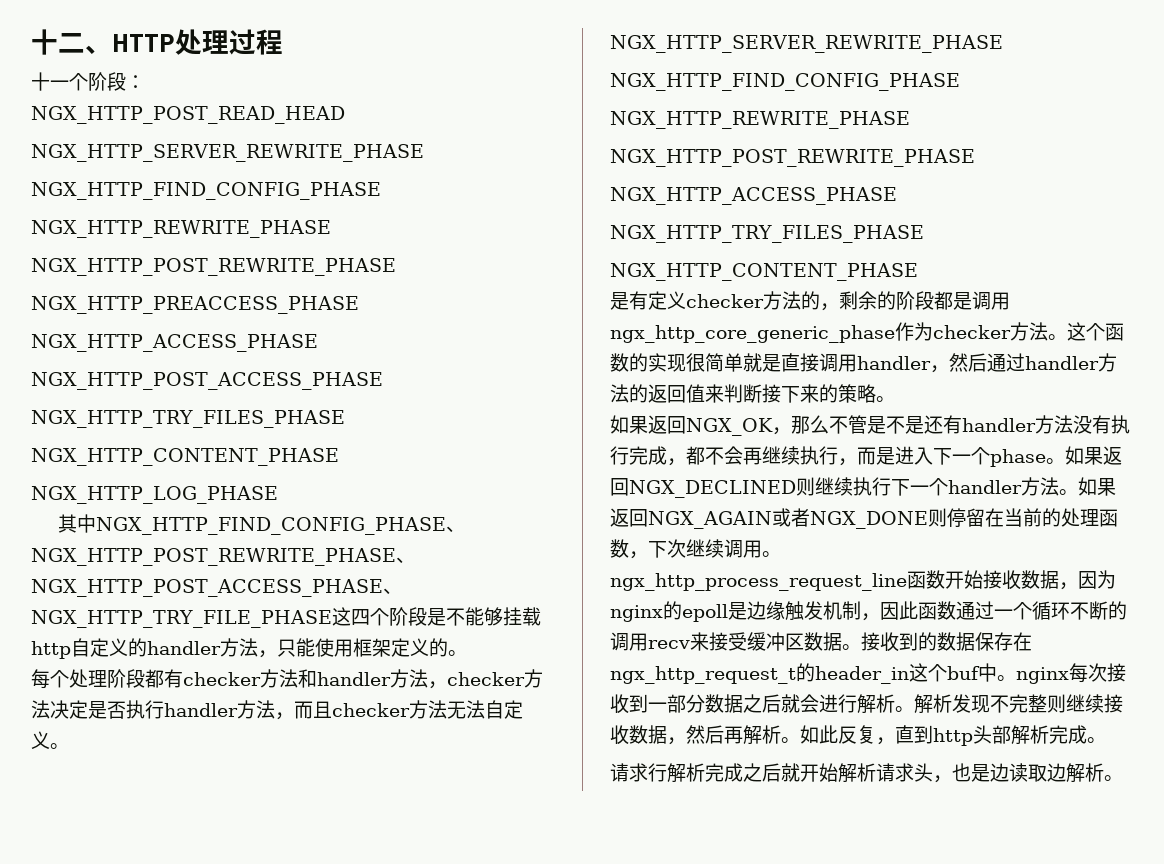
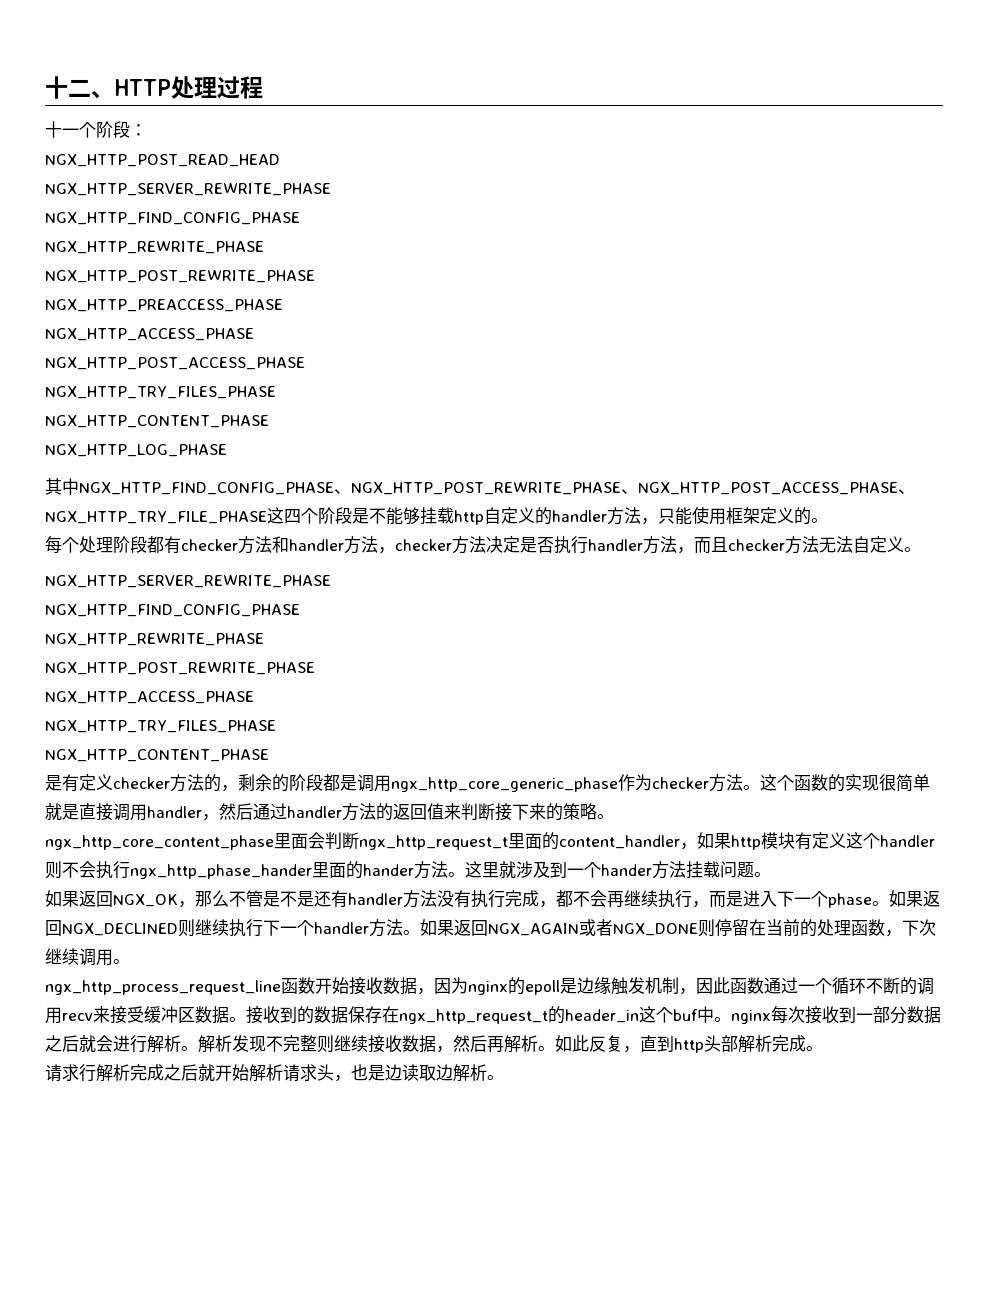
(895, 399) none -> [45,832,935,850] [45,861,771,879] // ngx_http_core_content_phase里面会判断ngx_http_request_t里面的content_handler，如果http模块有定义这个handler则不会执行ngx_http_phase_hander里面的hander方法。这里就涉及到一个hander方法挂载问题。

